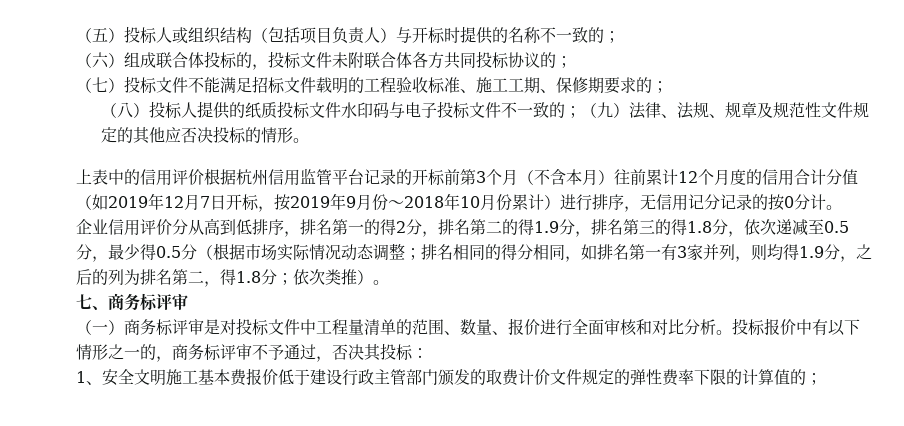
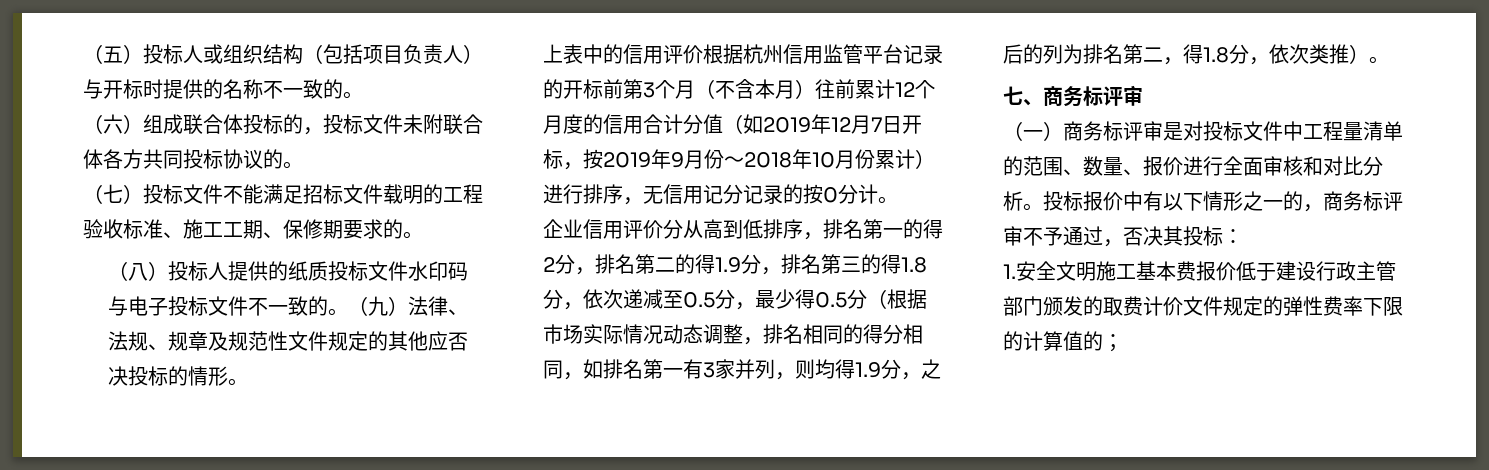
[604,31,620,43] ； -> [343,91,363,99] 。
[556,56,572,68] ； -> [283,161,303,169] 。
[652,81,668,93] ； -> [403,231,423,239] 。
[564,106,581,118] ； -> [327,308,348,316] 。
[405,248,421,260] ； -> [743,337,763,345] ，
[277,273,293,285] ； -> [1249,57,1269,65] ，
[76,371,102,385] 1、 -> [1003,264,1016,279] 1.

